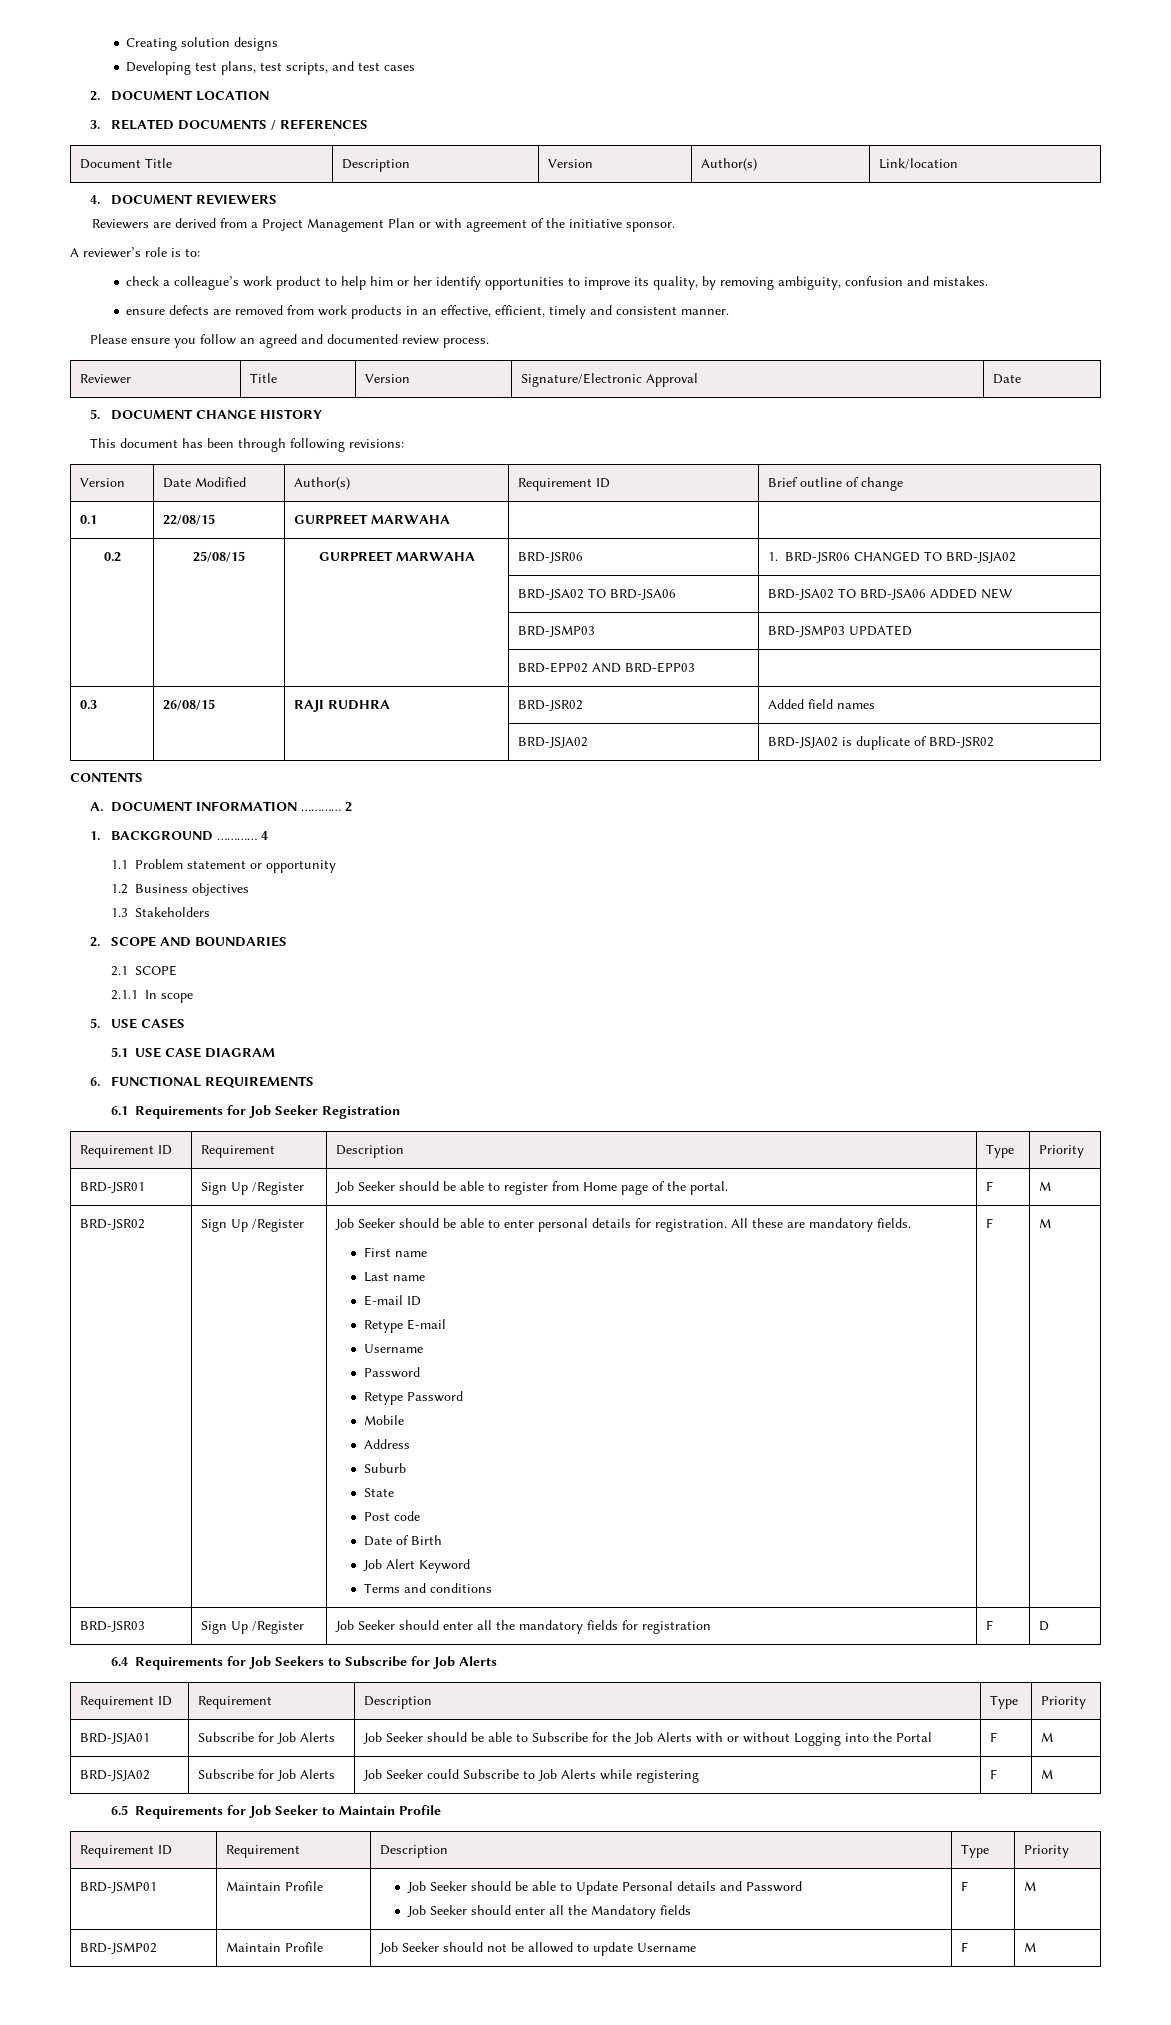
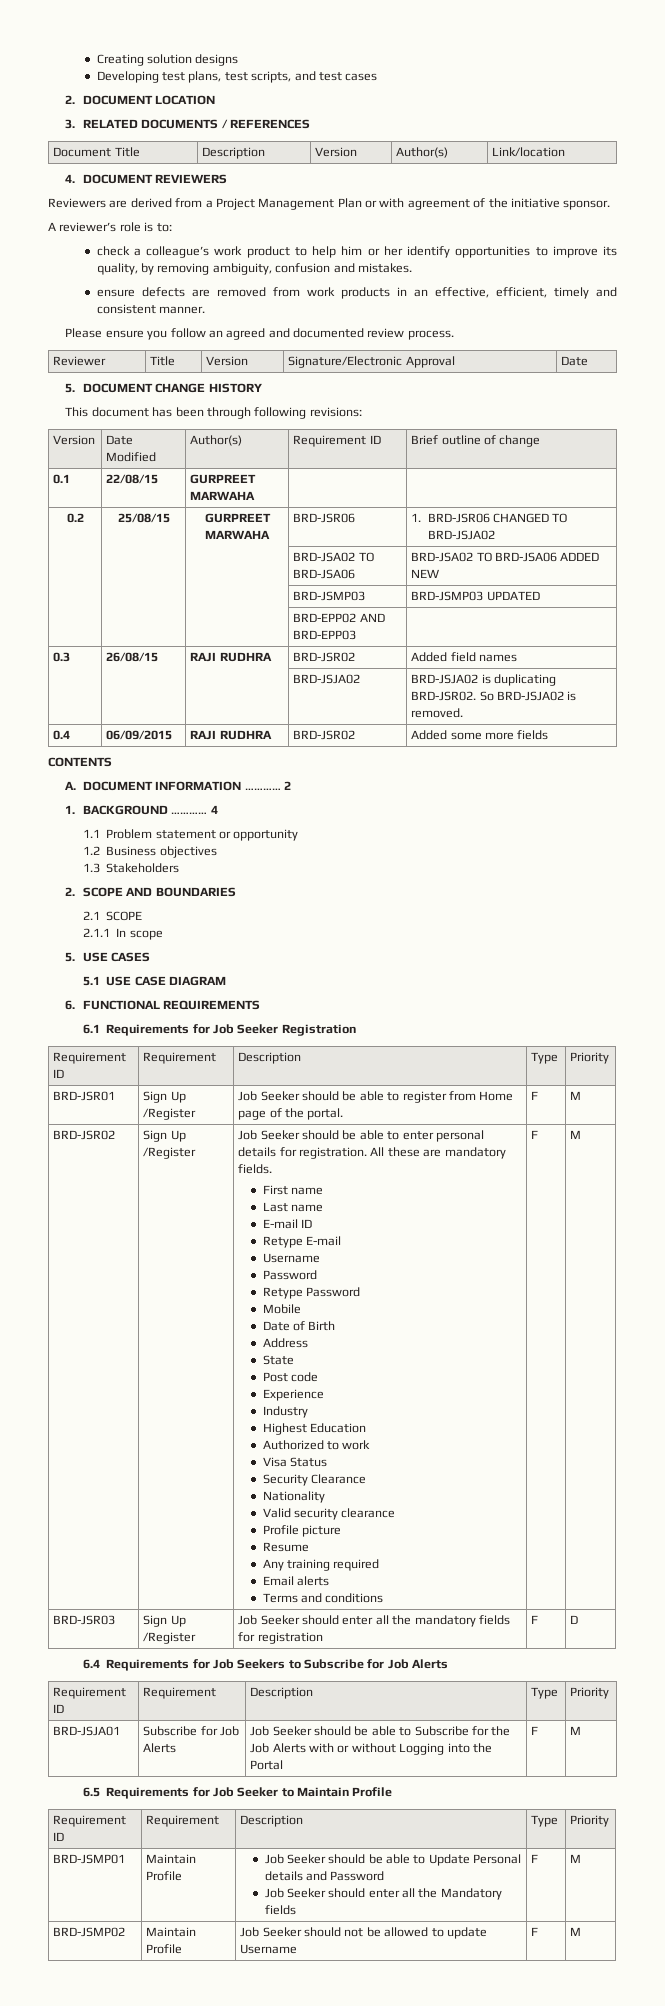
[856,736,995,750] duplicate of BRD-JSR02 -> [494,674,557,686] [411,691,577,701] [411,708,464,718] [53,730,71,740] [106,730,173,740] [190,730,272,740] [293,730,356,740] [411,730,549,740] duplicating BRD-JSR02. So BRD-JSJA02 is removed. // 0.4 | 06/09/2015 | RAJI RUDHRA | BRD-JSR02 | Added some more fields
(404, 1420) none -> [262,1321,336,1331] // Date of Birth
[363,1463,406,1473] // Suburb -> (308, 1343) none
[363,1535,442,1546] [362,1559,470,1573] Date of Birth // Job Alert Keyword -> [262,1389,324,1401] [262,1406,308,1418] [262,1423,366,1435] [262,1440,371,1450] [262,1457,327,1467] [262,1474,366,1486] [262,1491,325,1503] [262,1508,396,1520] [262,1525,341,1537] [262,1542,309,1552] [262,1559,380,1571] [262,1576,329,1586] Experience // Industry // Highest Education // Authorized to work // Visa Status // Security Clearance // Nationality // Valid security clearance // Profile picture // Resume // Any training required // Email alerts
[80,1770,151,1781] [198,1769,336,1781] [363,1769,700,1783] [990,1769,998,1779] [1041,1769,1054,1779] // BRD-JSJA02 | Subscribe for Job Alerts | Job Seeker could Subscribe to Job Alerts while registering | F | M -> (582, 1730) none

